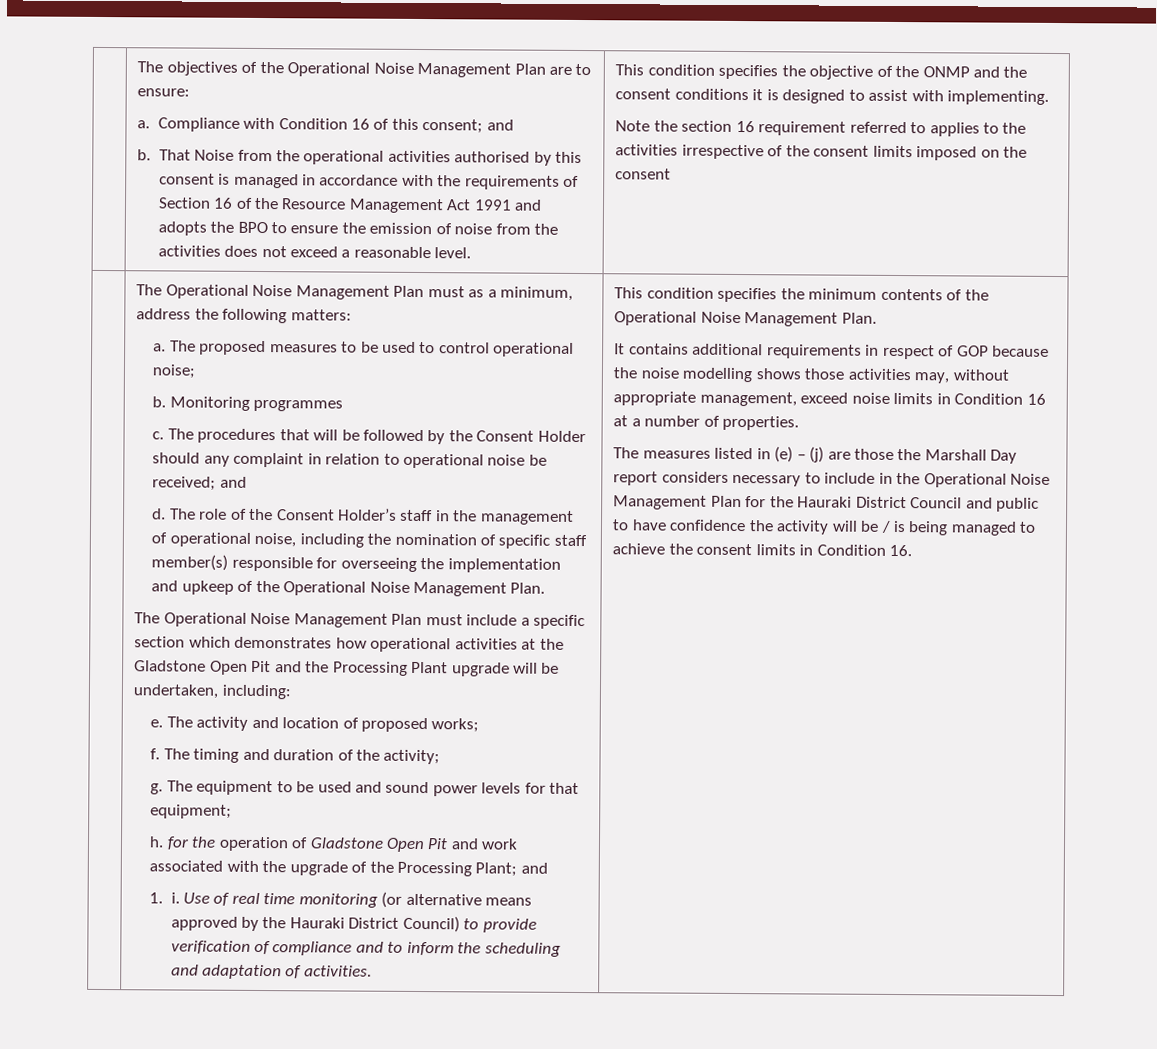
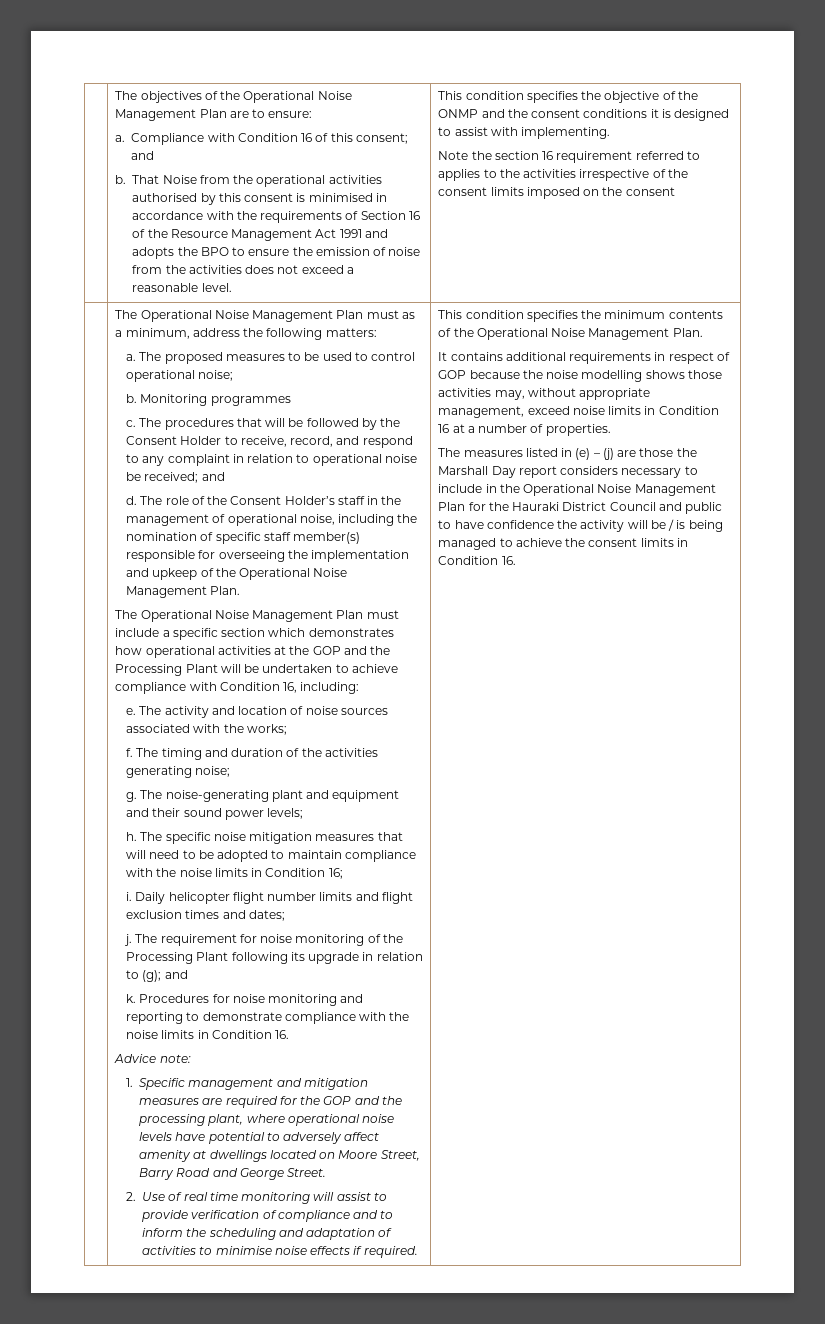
[233,173,299,189] managed -> [308,193,373,202] minimised
[152,452,201,464] should -> [224,436,413,448] [126,454,140,463] to receive, record, and respond to
[134,660,272,675] Gladstone Open Pit -> [312,646,341,655] GOP
[451,662,560,677] [133,684,219,699] upgrade will be undertaken, -> [220,664,398,673] [115,682,298,694] will be undertaken to achieve compliance with Condition 16,
[361,717,429,733] proposed -> [305,706,388,715] [126,724,244,733] noise sources associated with the
[383,749,441,765] activity; -> [324,748,378,757] [126,766,231,778] activities generating noise;
[196,780,580,797] [150,804,233,819] [149,836,519,853] [149,860,548,877] [149,892,180,904] equipment to be used and sound power levels for that equipment; // h. for the operation of Gladstone Open Pit and work associated with the upgrade of the Processing Plant; and // 1. i. -> [165,790,400,802] [126,808,304,820] [126,832,403,844] [126,850,416,862] [126,868,343,879] [126,892,413,904] [126,910,285,921] [124,934,403,946] [126,952,423,964] [126,970,188,982] [126,994,364,1006] [126,1012,410,1024] [126,1030,290,1039] [114,1054,191,1063] [126,1078,368,1090] [139,1096,402,1108] [139,1114,395,1126] [139,1132,380,1144] [139,1150,420,1162] [139,1168,327,1180] [126,1192,137,1201] noise-generating plant and equipment and their sound power levels; // h. The specific noise mitigation measures that will need to be adopted to maintain compliance with the noise limits in Condition 16; // i. Daily helicopter flight number limits and flight exclusion times and dates; // j. The requirement for noise monitoring of the Processing Plant following its upgrade in relation to (g); and // k. Procedures for noise monitoring and reporting to demonstrate compliance with the noise limits in Condition 16. // Advice note: // 1. Specific management and mitigation measures are required for the GOP and the processing plant, where operational noise levels have potential to adversely affect amenity at dwellings located on Moore Street, Barry Road and George Street. // 2.
[381,891,533,908] [170,915,460,933] (or alternative means approved by the Hauraki District Council) -> [313,1192,371,1201] will assist
[303,965,372,977] activities. -> [142,1246,418,1258] activities to minimise noise effects if required.

